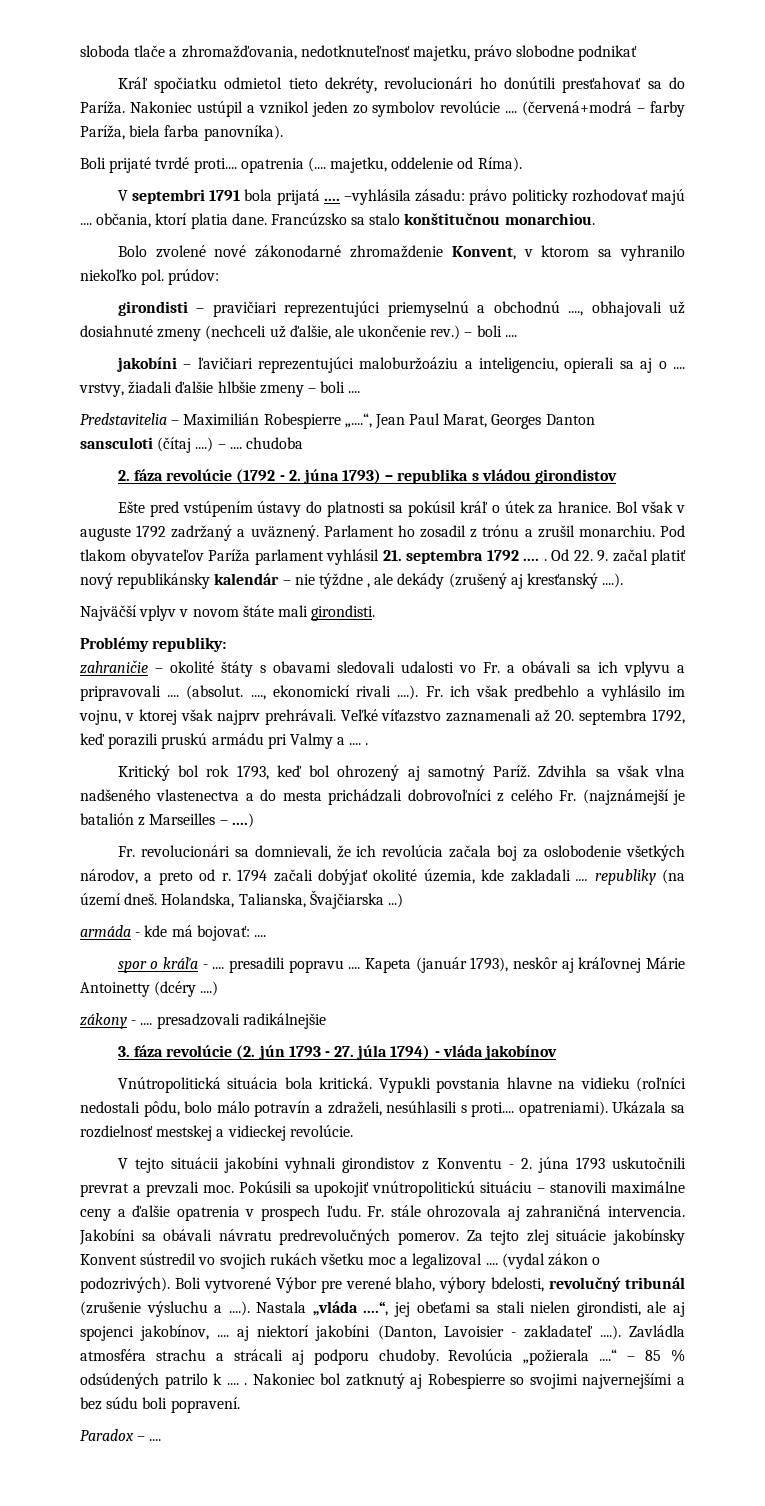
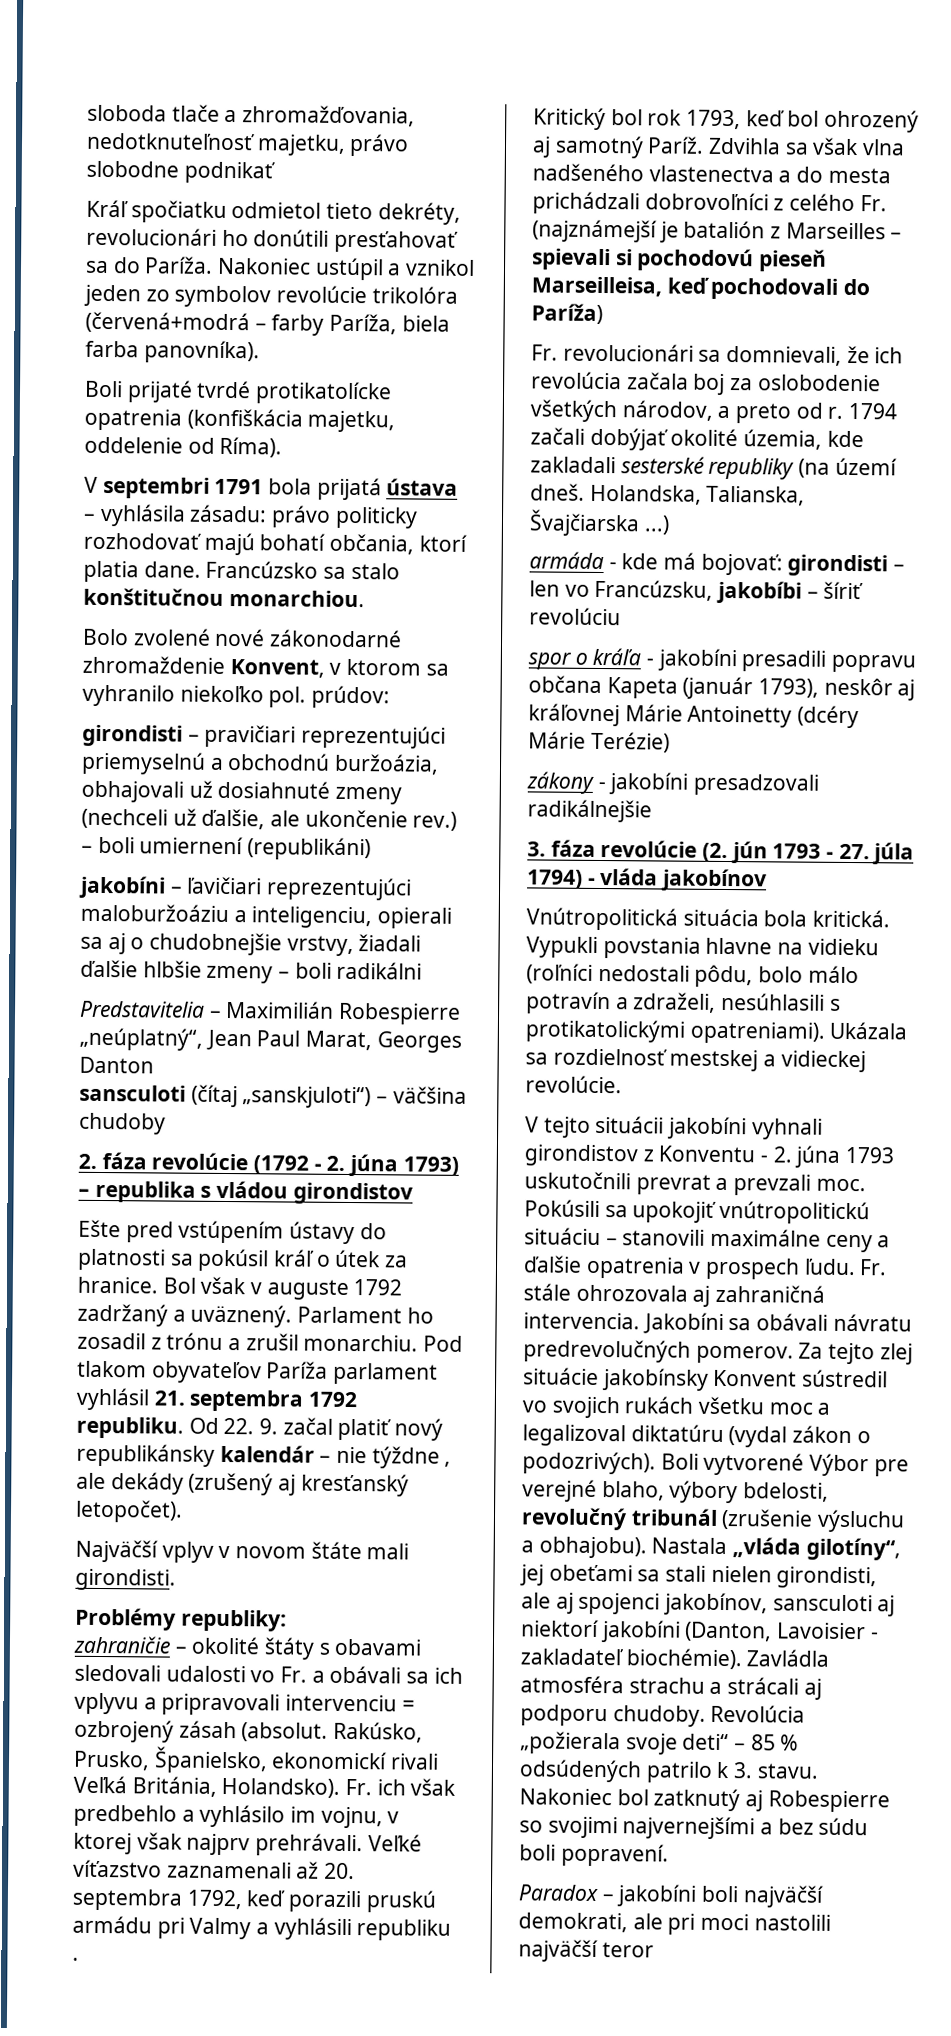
[505,111,518,113] .... -> [371,286,458,304] trikolóra
[193,157,326,173] proti.... opatrenia (.... -> [255,381,393,405] [84,408,303,431] protikatolícke opatrenia (konfiškácia
[323,189,412,205] .... –vyhlásila -> [386,478,459,496] [83,503,186,527] ústava – vyhlásila
[80,223,92,225] .... -> [259,533,326,551] bohatí
[568,311,584,316] ...., -> [334,753,440,775] buržoázia,
[504,335,517,337] .... -> [139,836,372,861] umiernení (republikáni)
[673,367,685,369] .... -> [149,932,283,956] chudobnejšie
[348,391,361,393] .... -> [336,961,423,980] radikálni
[344,413,372,428] „....“, -> [79,1027,203,1051] „neúplatný“,
[195,437,303,452] ....) – .... chudoba -> [242,1086,467,1109] [79,1112,166,1135] „sanskjuloti“) – väčšina chudoby
[523,558,547,561] .... . -> [76,1416,184,1439] republiku.
[602,573,624,588] ....). -> [75,1499,183,1523] letopočet).
[167,685,419,700] .... (absolut. ...., ekonomickí rivali ....). -> [285,1694,415,1712] [74,1719,424,1743] [73,1746,440,1774] [73,1775,341,1798] intervenciu = ozbrojený zásah (absolut. Rakúsko, Prusko, Španielsko, ekonomickí rivali Veľká Británia, Holandsko).
[349,743,362,745] .... -> [273,1917,452,1941] vyhlásili republiku
[231,813,254,828] ....) -> [532,248,828,272] [531,276,871,300] [531,303,603,324] spievali si pochodovú pieseň Marseilleisa, keď pochodovali do Paríža)
[576,879,589,881] .... -> [620,456,705,474] sesterské
[253,935,266,937] .... -> [787,554,906,577] [529,579,864,604] [529,607,621,626] girondisti – len vo Francúzsku, jakobíbi – šíriť revolúciu
[212,967,225,969] .... -> [656,648,737,672] jakobíni
[348,967,361,969] .... -> [528,675,602,694] občana
[200,981,219,996] ....) -> [528,731,670,753] Márie Terézie)
[140,1023,153,1025] .... -> [608,772,689,795] jakobíni
[471,1102,515,1117] proti.... -> [525,1019,685,1043] protikatolickými
[485,1263,498,1265] .... -> [630,1424,724,1443] diktatúru
[345,1277,391,1289] verené -> [522,1479,597,1502] verejné
[228,1301,250,1316] ....). -> [538,1536,647,1559] obhajobu).
[363,1301,389,1316] ....“, -> [805,1537,901,1561] gilotíny“,
[217,1335,230,1337] .... -> [772,1594,873,1612] sansculoti
[599,1325,621,1340] ....). -> [625,1648,742,1670] biochémie).
[599,1349,618,1361] ....“ -> [625,1733,730,1755] svoje deti“
[226,1383,248,1385] .... . -> [733,1762,819,1779] 3. stavu.
[149,1439,162,1441] .... -> [616,1884,824,1908] [518,1912,831,1935] [518,1939,654,1963] jakobíni boli najväčší demokrati, ale pri moci nastolili najväčší teror

